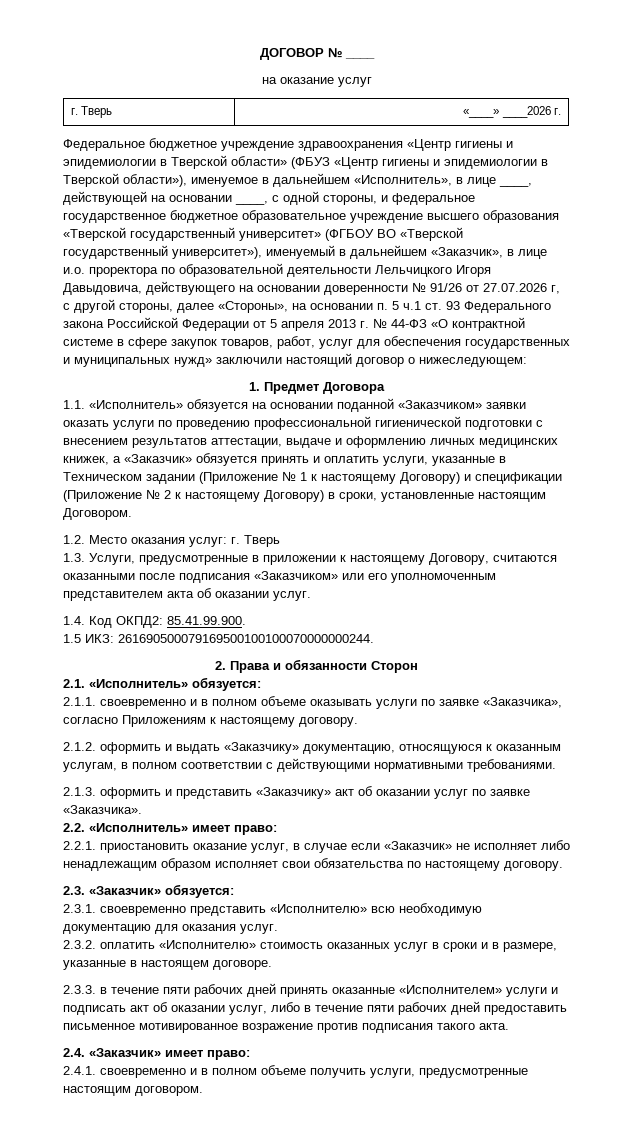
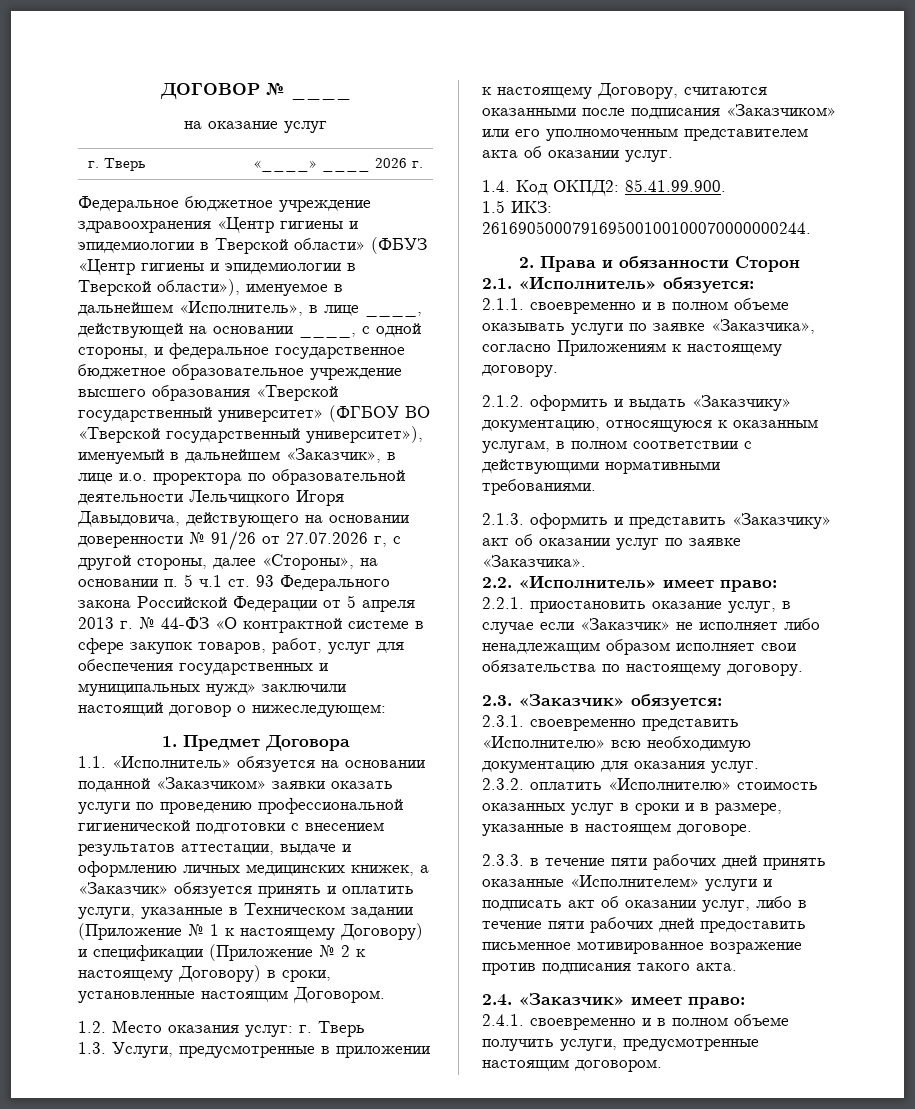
[501,106,551,118] ____2026 -> [322,168,371,172] [375,158,408,168] ____ 2026

